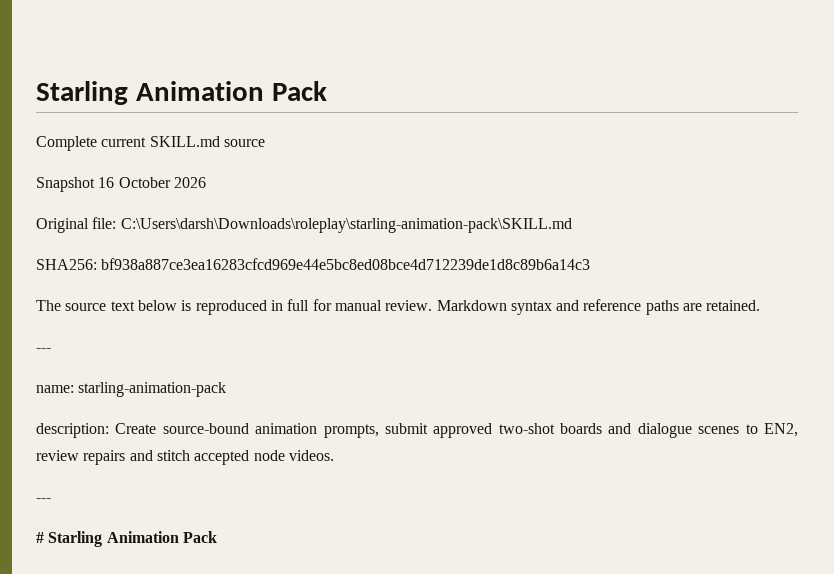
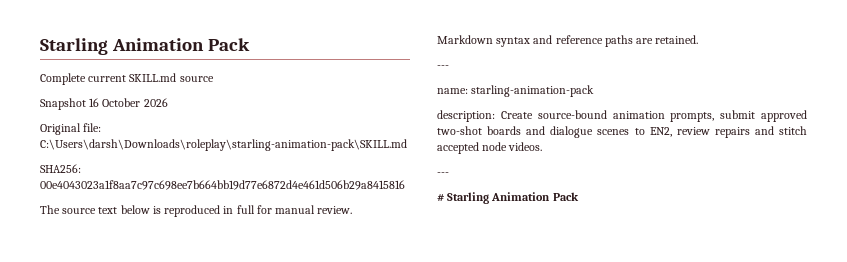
[101,258,591,270] bf938a887ce3ea16283cfcd969e44e5bc8ed08bce4d712239de1d8c89b6a14c3 -> [40,180,405,190] 00e4043023a1f8aa7c97c698ee7b664bb19d77e6872d4e461d506b29a8415816

